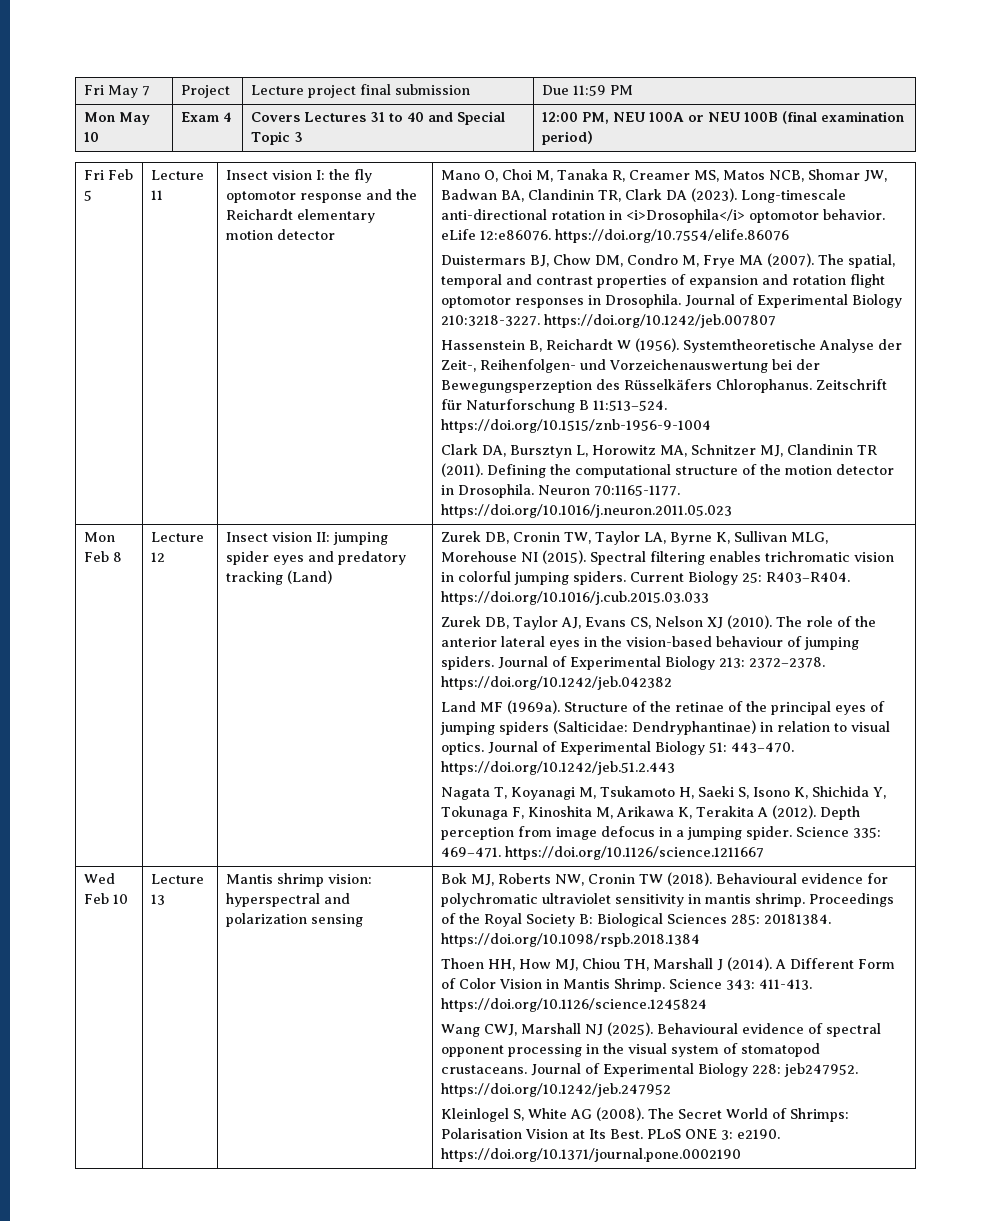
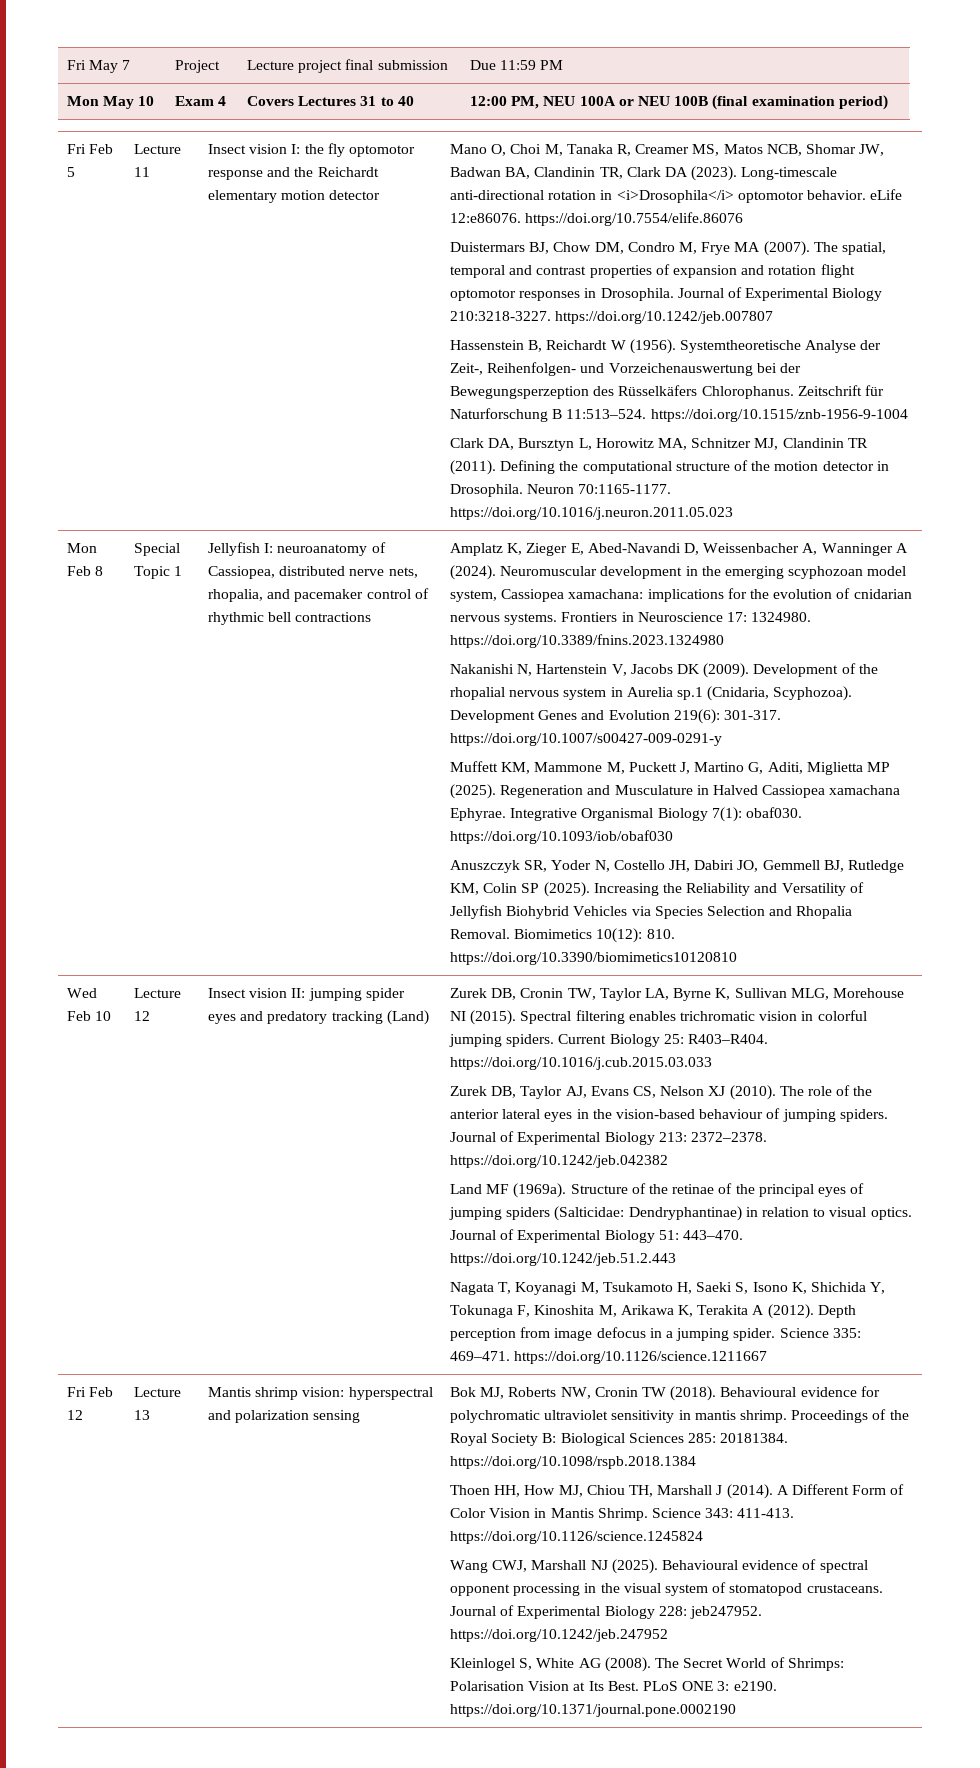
[427,111,505,125] [250,131,303,145] and Special Topic 3 -> (414, 101) none
(122, 557) none -> [134,543,181,556] [134,566,183,579] [208,542,386,556] [208,566,418,579] [208,588,429,602] [208,612,372,625] [450,543,908,556] [450,565,907,580] [450,588,912,602] [450,612,812,625] [450,634,725,648] [450,663,878,678] [450,686,853,701] [450,709,781,724] [450,733,723,746] [450,761,890,775] [450,784,901,799] [450,807,802,822] [450,830,674,844] [450,860,904,873] [450,882,864,897] [450,905,853,919] [450,928,675,943] [450,952,738,965] [67,988,98,998] [67,1011,112,1021] | Special Topic 1 | Jellyfish I: neuroanatomy of Cassiopea, distributed nerve nets, rhopalia, and pacemaker control of rhythmic bell contractions | Amplatz K, Zieger E, Abed-Navandi D, Weissenbacher A, Wanninger A (2024). Neuromuscular development in the emerging scyphozoan model system, Cassiopea xamachana: implications for the evolution of cnidarian nervous systems. Frontiers in Neuroscience 17: 1324980. https://doi.org/10.3389/fnins.2023.1324980 // Nakanishi N, Hartenstein V, Jacobs DK (2009). Development of the rhopalial nervous system in Aurelia sp.1 (Cnidaria, Scyphozoa). Development Genes and Evolution 219(6): 301-317. https://doi.org/10.1007/s00427-009-0291-y // Muffett KM, Mammone M, Puckett J, Martino G, Aditi, Miglietta MP (2025). Regeneration and Musculature in Halved Cassiopea xamachana Ephyrae. Integrative Organismal Biology 7(1): obaf030. https://doi.org/10.1093/iob/obaf030 // Anuszczyk SR, Yoder N, Costello JH, Dabiri JO, Gemmell BJ, Rutledge KM, Colin SP (2025). Increasing the Reliability and Versatility of Jellyfish Biohybrid Vehicles via Species Selection and Rhopalia Removal. Biomimetics 10(12): 810. https://doi.org/10.3390/biomimetics10120810 // Wed Feb 10
[83,873,115,884] [83,893,128,904] Wed Feb 10 -> [67,1387,114,1397] [67,1410,84,1420] Fri Feb 12

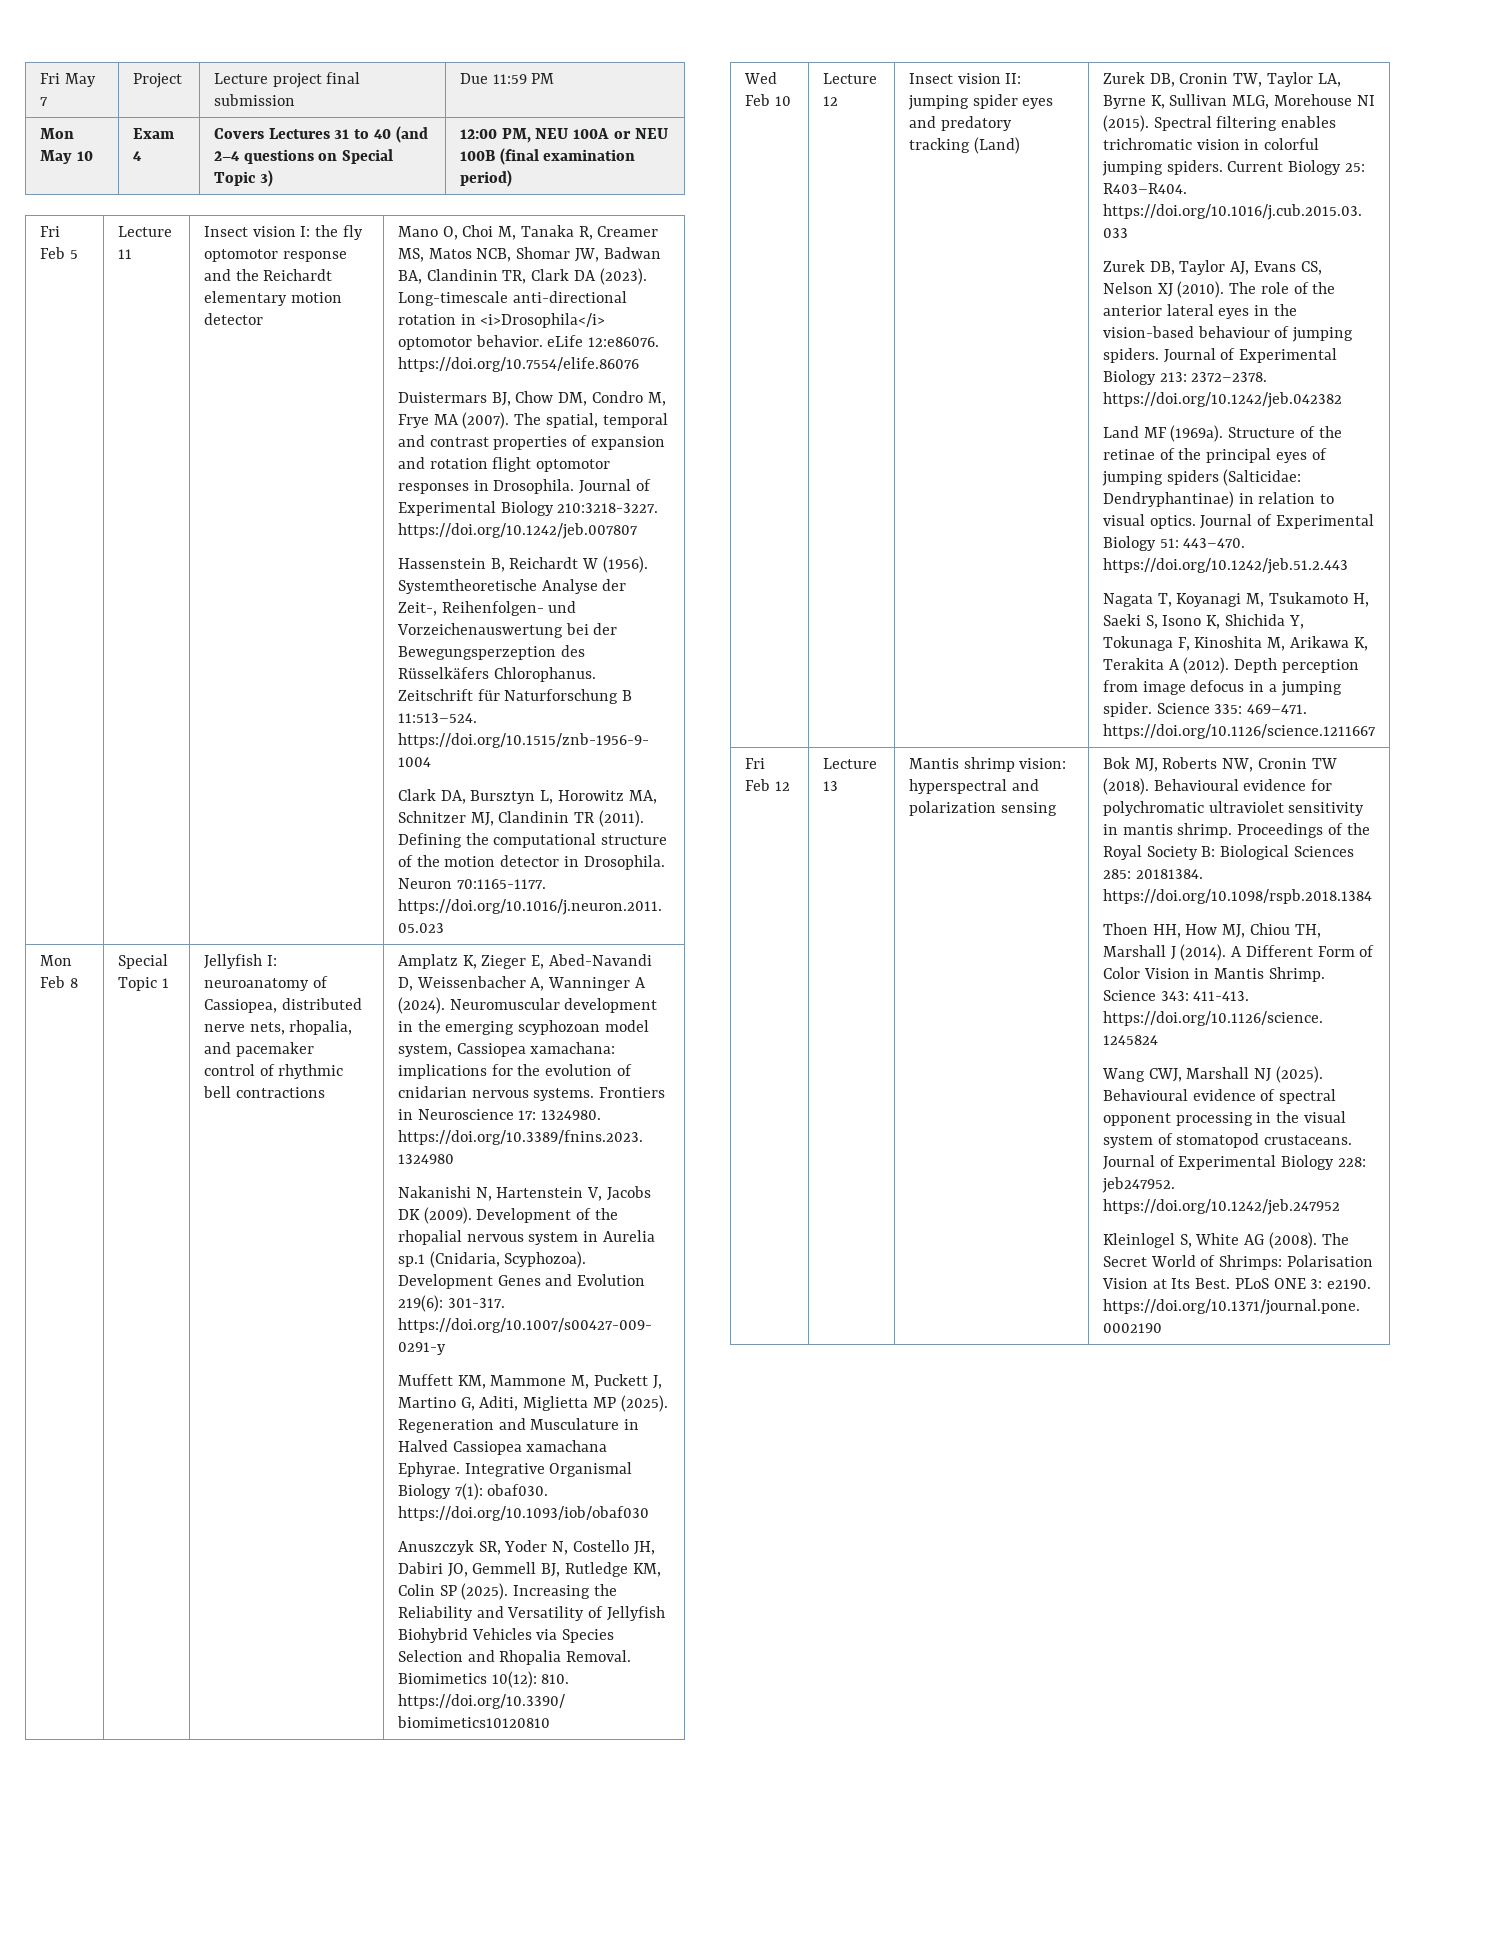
(414, 101) none -> [395,126,428,143] [213,149,394,164] [213,170,273,187] (and 2–4 questions on Special Topic 3)

